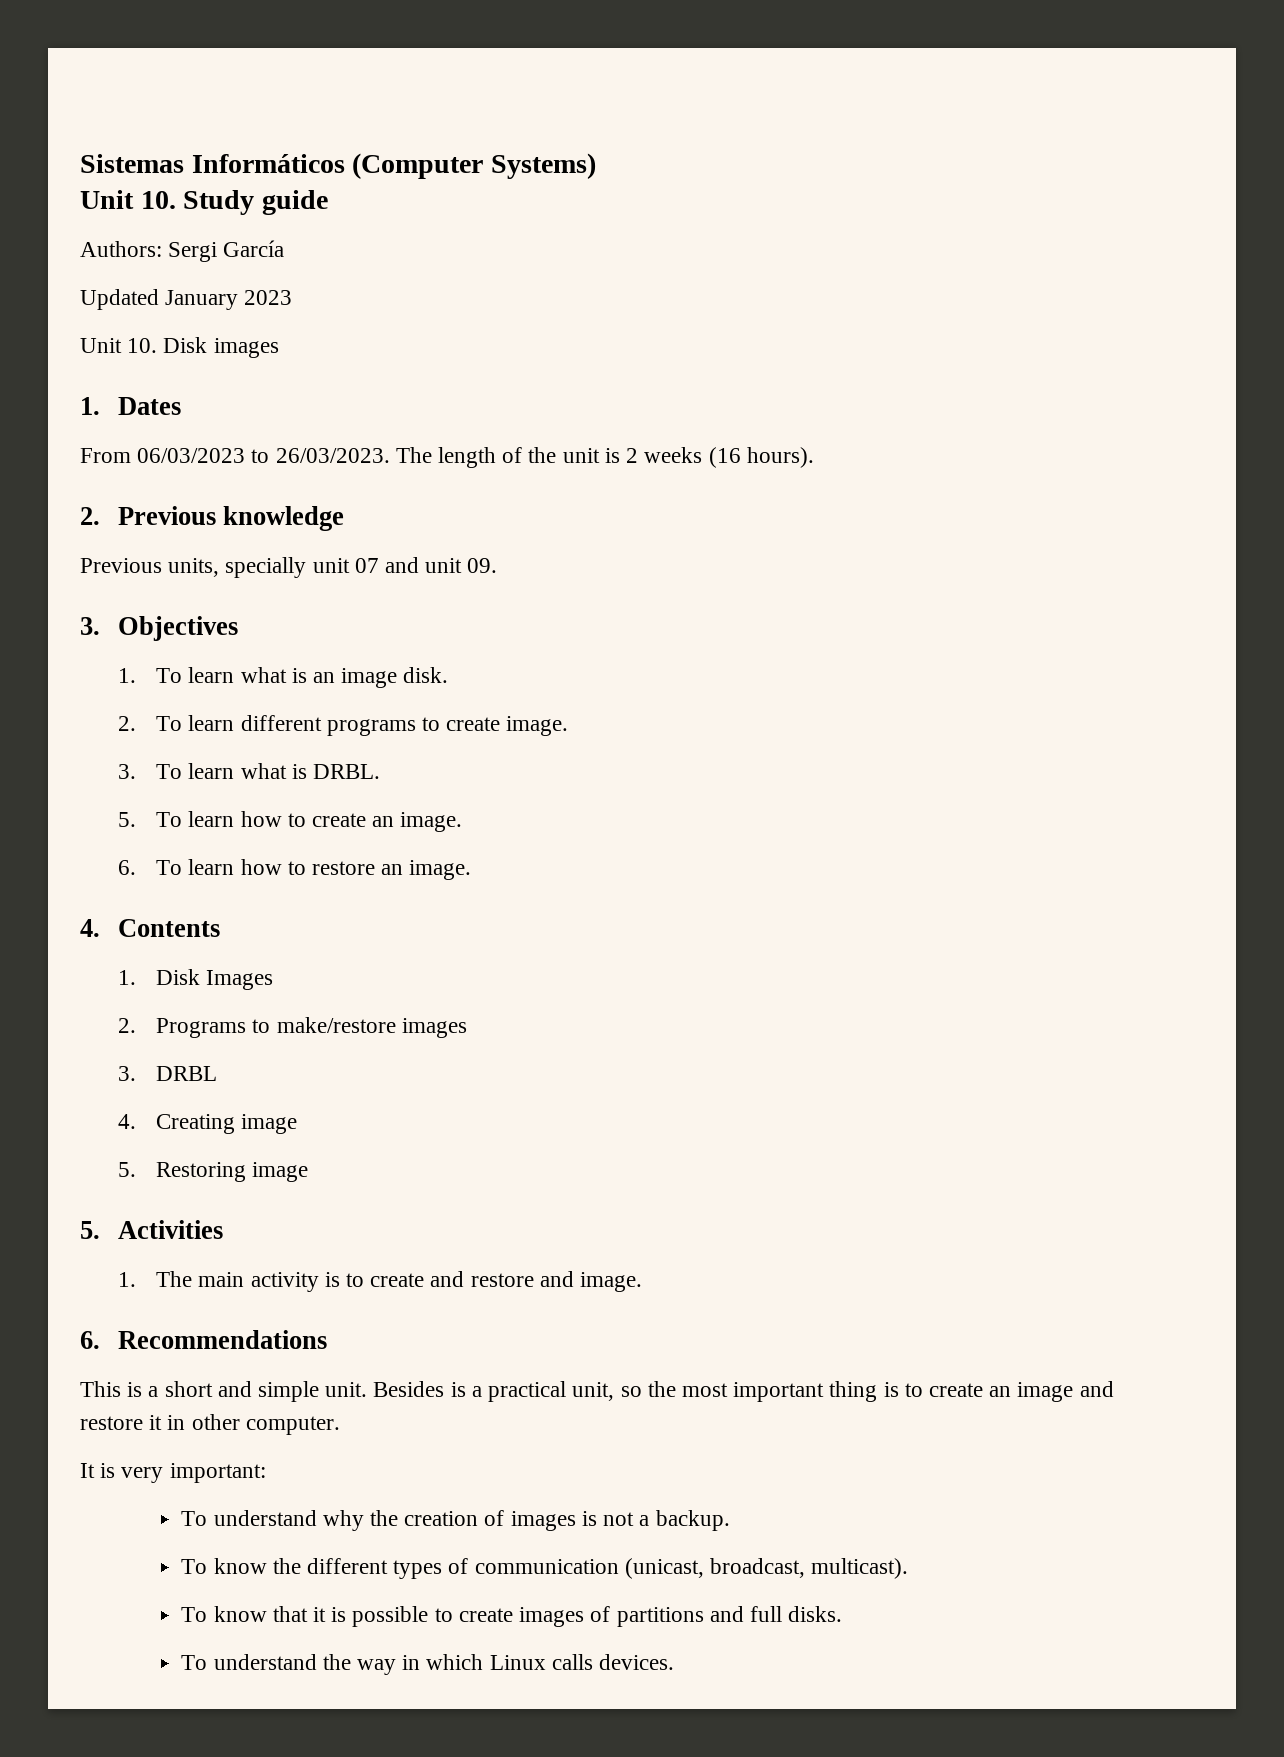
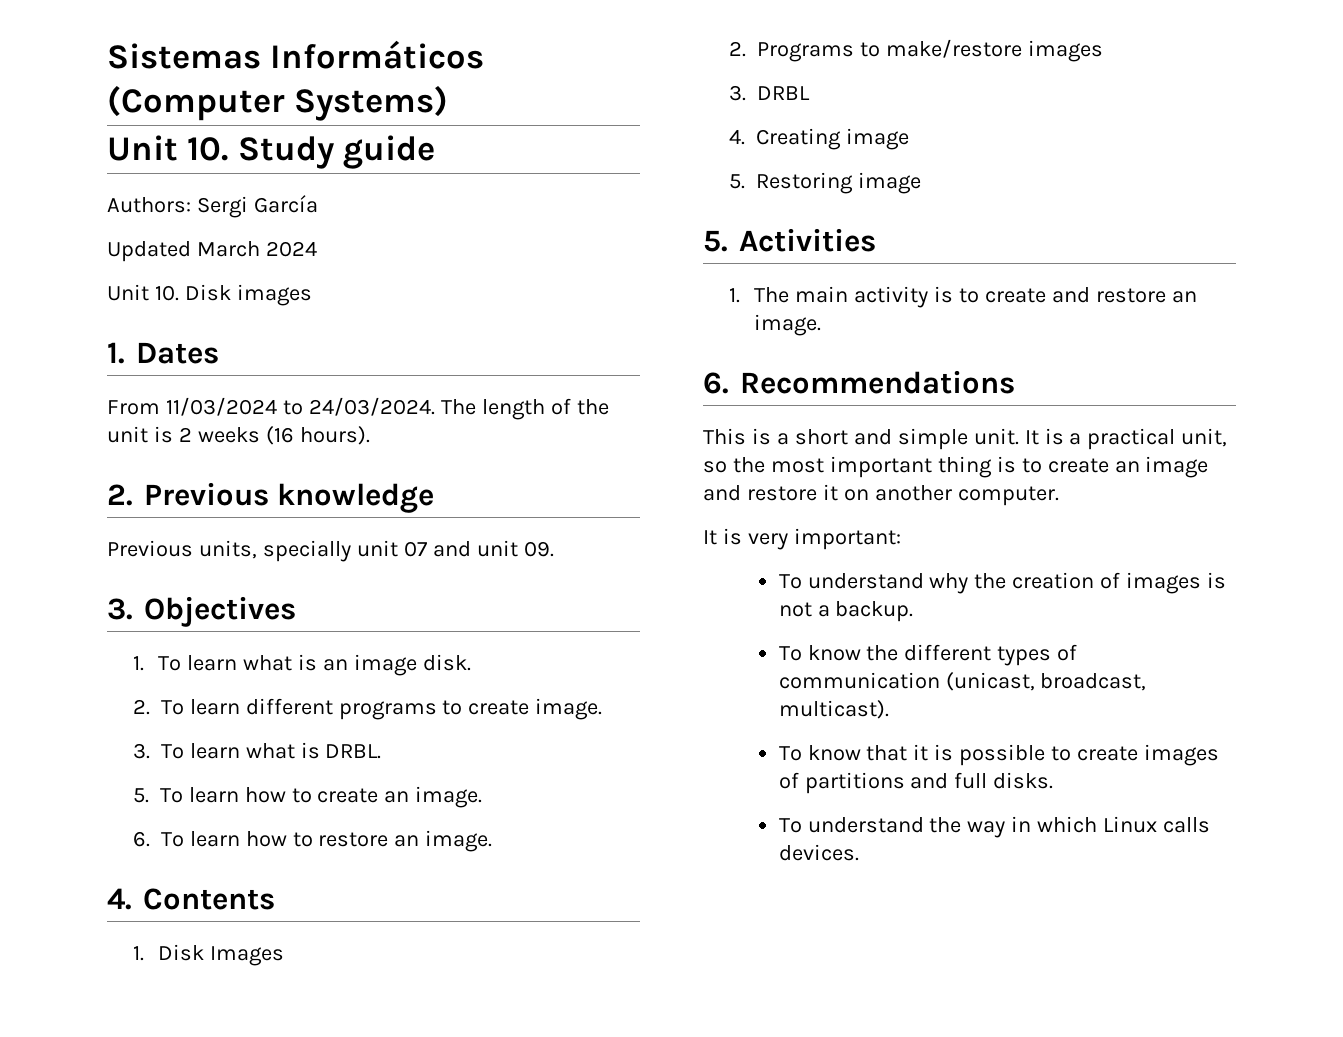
[165,290,293,310] January 2023 -> [196,241,317,257] March 2024
[137,448,390,463] 06/03/2023 to 26/03/2023. -> [165,397,435,416] 11/03/2024 to 24/03/2024.
[539,1271,574,1287] and -> [1171,291,1197,303] an
[373,1381,445,1397] Besides -> [1024,430,1039,445] It
[167,1414,240,1430] in other -> [843,485,952,501] on another

